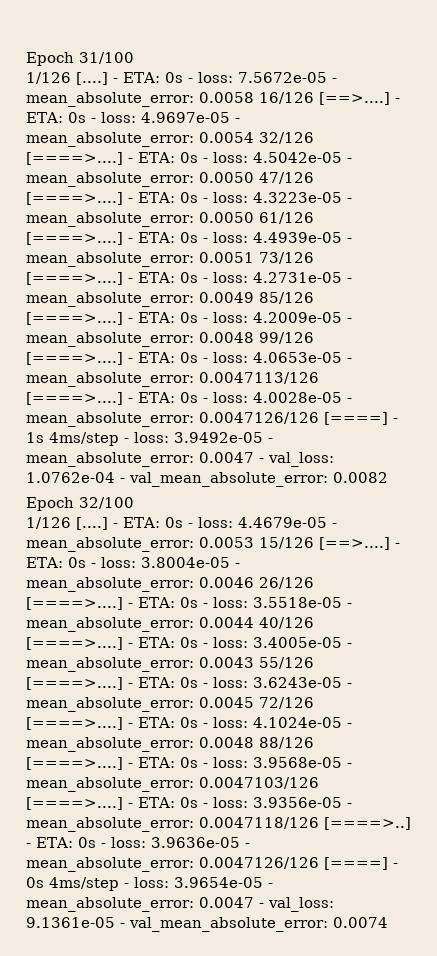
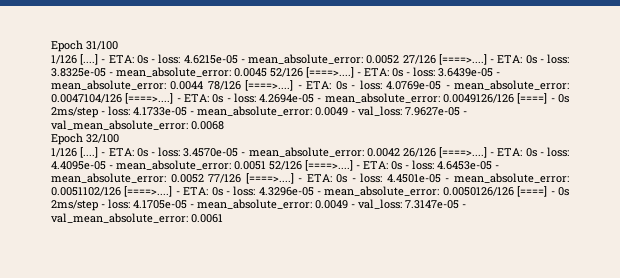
[238,72,337,83] [26,92,400,107] [26,112,240,123] [26,132,314,147] [26,152,352,165] [26,172,314,187] [26,192,352,205] [26,212,314,227] [26,232,352,245] [26,252,314,267] [26,272,352,285] [26,292,314,307] [26,312,352,325] [26,332,314,347] [26,352,352,365] [26,372,319,387] [26,392,352,405] [26,412,398,427] [26,432,273,446] [26,452,334,467] [26,472,388,487] 7.5672e-05 - mean_absolute_error: 0.0058 16/126 [==>....] - ETA: 0s - loss: 4.9697e-05 - mean_absolute_error: 0.0054 32/126 [====>....] - ETA: 0s - loss: 4.5042e-05 - mean_absolute_error: 0.0050 47/126 [====>....] - ETA: 0s - loss: 4.3223e-05 - mean_absolute_error: 0.0050 61/126 [====>....] - ETA: 0s - loss: 4.4939e-05 - mean_absolute_error: 0.0051 73/126 [====>....] - ETA: 0s - loss: 4.2731e-05 - mean_absolute_error: 0.0049 85/126 [====>....] - ETA: 0s - loss: 4.2009e-05 - mean_absolute_error: 0.0048 99/126 [====>....] - ETA: 0s - loss: 4.0653e-05 - mean_absolute_error: 0.0047113/126 [====>....] - ETA: 0s - loss: 4.0028e-05 - mean_absolute_error: 0.0047126/126 [====] - 1s 4ms/step - loss: 3.9492e-05 - mean_absolute_error: 0.0047 - val_loss: 1.0762e-04 - val_mean_absolute_error: 0.0082 -> [183,54,570,65] [51,67,500,78] [51,80,569,91] [51,93,570,104] [51,106,467,118] [51,120,224,130] 4.6215e-05 - mean_absolute_error: 0.0052 27/126 [====>....] - ETA: 0s - loss: 3.8325e-05 - mean_absolute_error: 0.0045 52/126 [====>....] - ETA: 0s - loss: 3.6439e-05 - mean_absolute_error: 0.0044 78/126 [====>....] - ETA: 0s - loss: 4.0769e-05 - mean_absolute_error: 0.0047104/126 [====>....] - ETA: 0s - loss: 4.2694e-05 - mean_absolute_error: 0.0049126/126 [====] - 0s 2ms/step - loss: 4.1733e-05 - mean_absolute_error: 0.0049 - val_loss: 7.9627e-05 - val_mean_absolute_error: 0.0068
[238,517,337,528] [26,537,400,552] [26,557,240,568] [26,577,254,592] 4.4679e-05 - mean_absolute_error: 0.0053 15/126 [==>....] - ETA: 0s - loss: 3.8004e-05 - mean_absolute_error: 0.0046 -> [183,147,400,157] 3.4570e-05 - mean_absolute_error: 0.0042
[253,597,352,608] [26,617,314,632] [26,637,352,650] [26,657,314,672] [26,677,352,690] [26,697,314,712] [26,717,352,730] [26,737,314,752] [26,757,352,770] [26,777,319,792] [26,797,352,810] [26,817,411,832] [26,837,250,848] [26,857,398,872] [26,877,273,891] [26,897,334,912] [26,917,388,932] 3.5518e-05 - mean_absolute_error: 0.0044 40/126 [====>....] - ETA: 0s - loss: 3.4005e-05 - mean_absolute_error: 0.0043 55/126 [====>....] - ETA: 0s - loss: 3.6243e-05 - mean_absolute_error: 0.0045 72/126 [====>....] - ETA: 0s - loss: 4.1024e-05 - mean_absolute_error: 0.0048 88/126 [====>....] - ETA: 0s - loss: 3.9568e-05 - mean_absolute_error: 0.0047103/126 [====>....] - ETA: 0s - loss: 3.9356e-05 - mean_absolute_error: 0.0047118/126 [====>..] - ETA: 0s - loss: 3.9636e-05 - mean_absolute_error: 0.0047126/126 [====] - 0s 4ms/step - loss: 3.9654e-05 - mean_absolute_error: 0.0047 - val_loss: 9.1361e-05 - val_mean_absolute_error: 0.0074 -> [51,160,499,171] [51,173,569,184] [51,186,569,197] [51,199,466,211] [51,213,223,223] 4.4095e-05 - mean_absolute_error: 0.0051 52/126 [====>....] - ETA: 0s - loss: 4.6453e-05 - mean_absolute_error: 0.0052 77/126 [====>....] - ETA: 0s - loss: 4.4501e-05 - mean_absolute_error: 0.0051102/126 [====>....] - ETA: 0s - loss: 4.3296e-05 - mean_absolute_error: 0.0050126/126 [====] - 0s 2ms/step - loss: 4.1705e-05 - mean_absolute_error: 0.0049 - val_loss: 7.3147e-05 - val_mean_absolute_error: 0.0061

